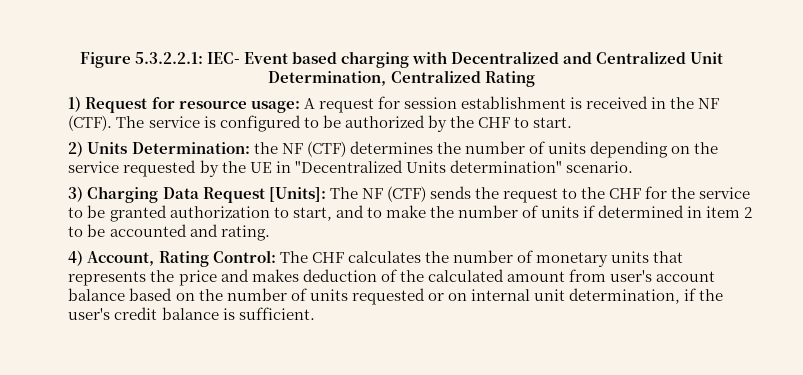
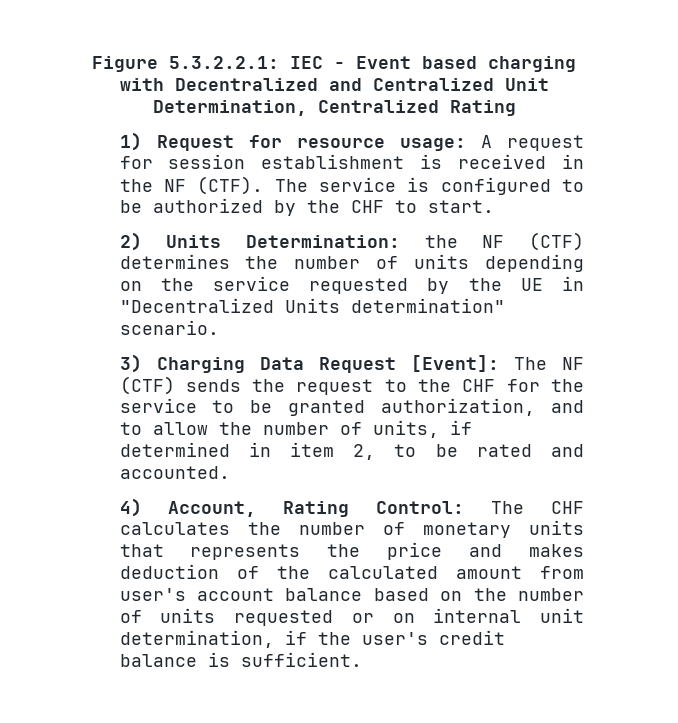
[206,52,240,64] IEC- -> [290,56,345,69] IEC -
[268,187,326,202] [Units]: -> [410,355,499,372] [Event]:
[169,206,332,221] authorization to start, -> [381,398,536,416] authorization,
[385,205,580,218] make the number of units -> [152,420,439,438] allow the number of units,
[744,207,753,218] [68,224,270,241] 2 to be accounted and rating. -> [353,444,584,460] [119,466,230,479] 2, to be rated and accounted.

